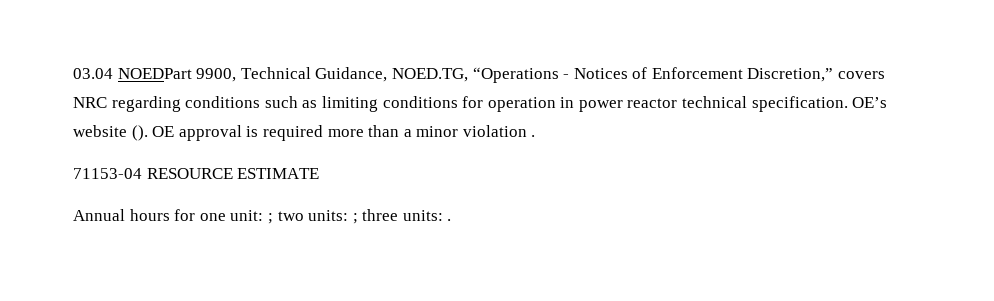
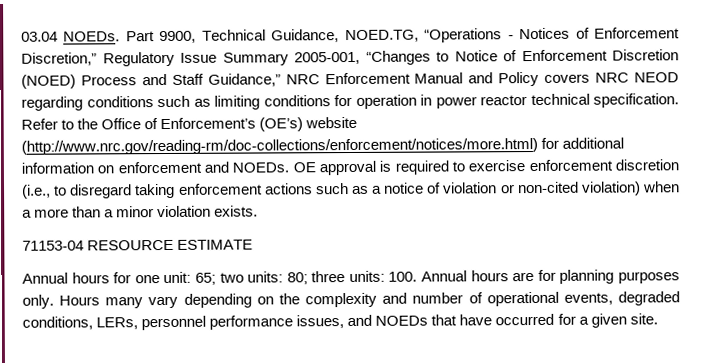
[117,68,192,79] NOEDPart -> [63,31,155,42] NOEDs. Part
(834, 75) none -> [102,49,679,67] [21,71,540,89] Regulatory Issue Summary 2005-001, “Changes to Notice of Enforcement Discretion (NOED) Process and Staff Guidance,” NRC Enforcement Manual and Policy
(107, 102) none -> [633,72,679,83] NEOD
[852,97,888,108] [73,125,323,141] OE’s website (). OE approval is required -> [21,116,358,132] [21,137,625,155] [21,159,679,176] [22,181,680,199] [22,209,32,218] Refer to the Office of Enforcement’s (OE’s) website (http://www.nrc.gov/reading-rm/doc-collections/enforcement/notices/more.html) for additional information on enforcement and NOEDs. OE approval is required to exercise enforcement discretion (i.e., to disregard taking enforcement actions such as a notice of violation or non-cited violation) when a
[531,135,536,137] . -> [214,205,259,217] exists.
[267,213,273,224] ; -> [194,272,216,285] 65;
[352,213,358,224] ; -> [286,272,308,285] 80;
[447,219,452,221] . -> [388,269,680,284] [22,291,680,309] [22,313,658,331] 100. Annual hours are for planning purposes only. Hours many vary depending on the complexity and number of operational events, degraded conditions, LERs, personnel performance issues, and NOEDs that have occurred for a given site.

